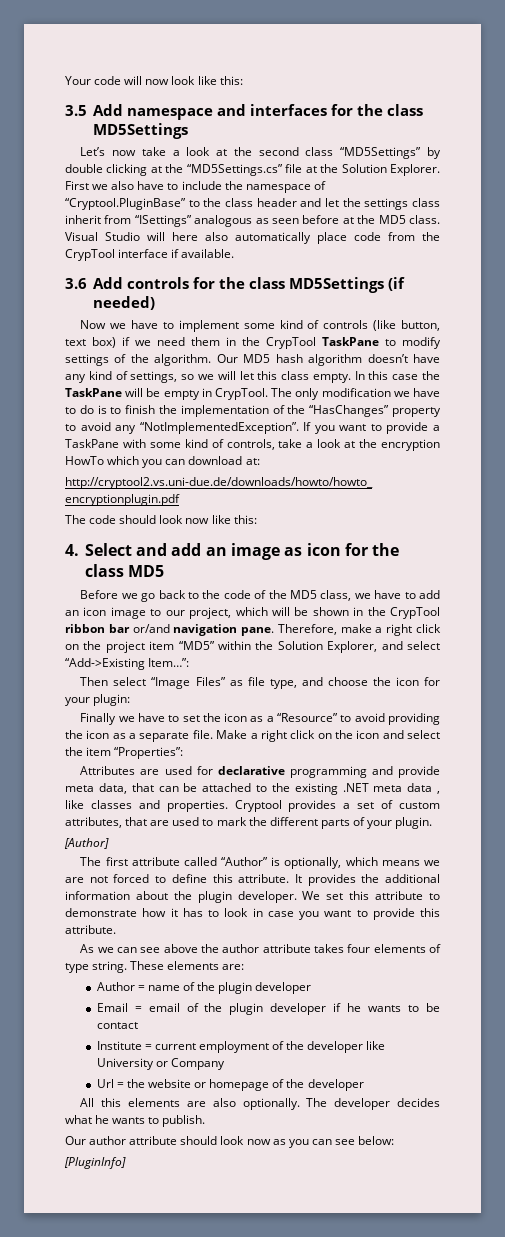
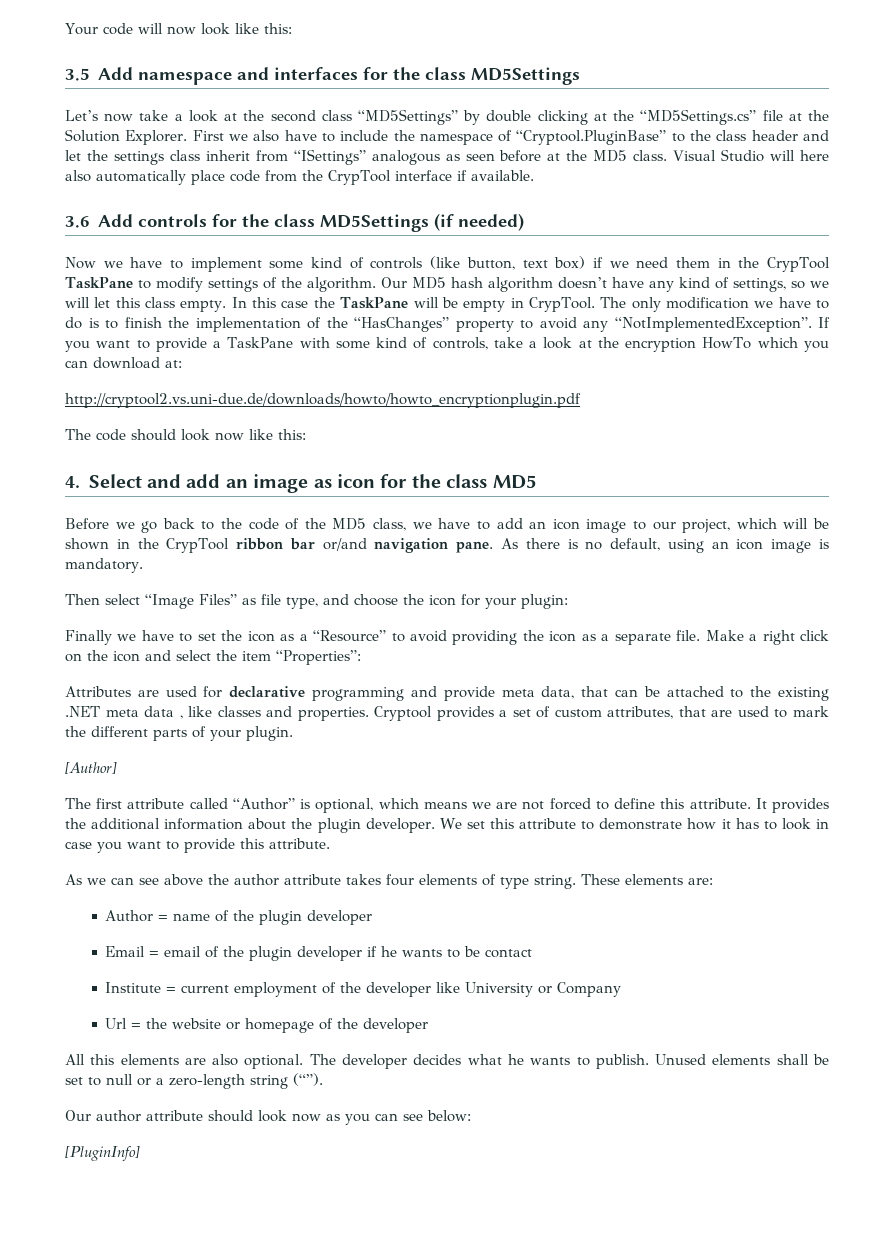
[277,624,441,636] [65,641,440,653] [65,658,190,670] Therefore, make a right click on the project item “MD5” within the Solution Explorer, and select “Add->Existing Item…”: -> [500,538,830,553] [65,558,143,573] As there is no default, using an icon image is mandatory.
[284,857,342,869] optionally, -> [315,798,374,813] optional,
[242,1098,300,1110] optionally. -> [244,1054,304,1069] optional.
(206, 1121) none -> [655,1054,829,1065] [65,1073,323,1089] Unused elements shall be set to null or a zero-length string (“”).

